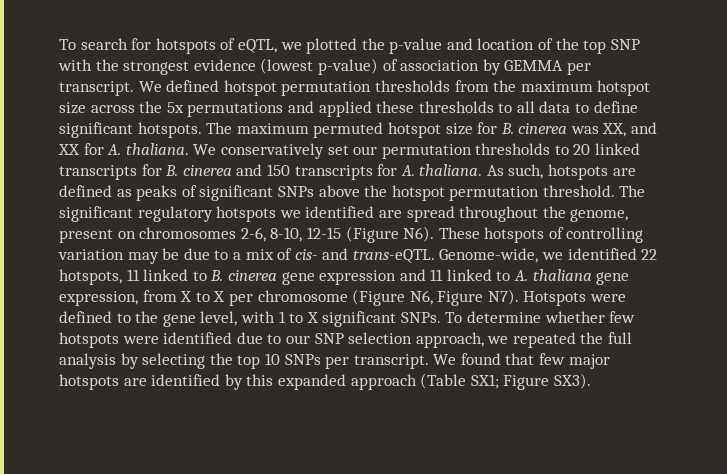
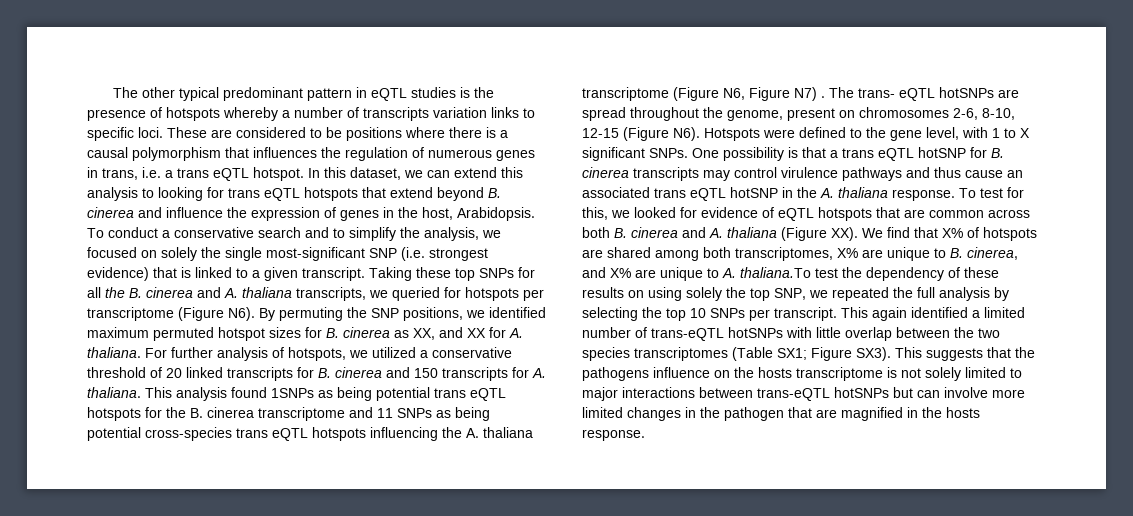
[59,38,640,54] [58,58,591,75] [59,80,651,96] [59,101,638,117] [59,122,233,138] To search for hotspots of eQTL, we plotted the p-value and location of the top SNP with the strongest evidence (lowest p-value) of association by GEMMA per transcript. We defined hotspot permutation thresholds from the maximum hotspot size across the 5x permutations and applied these thresholds to all data to define significant hotspots. The -> [112,87,494,101] [87,107,535,121] [87,127,508,141] [87,147,535,161] [87,167,523,181] [87,187,501,201] [87,207,535,221] [87,227,501,241] [87,247,488,261] [87,267,535,281] [87,287,544,301] [87,307,546,321] The other typical predominant pattern in eQTL studies is the presence of hotspots whereby a number of transcripts variation links to specific loci. These are considered to be positions where there is a causal polymorphism that influences the regulation of numerous genes in trans, i.e. a trans eQTL hotspot. In this dataset, we can extend this analysis to looking for trans eQTL hotspots that extend beyond B. cinerea and influence the expression of genes in the host, Arabidopsis. To conduct a conservative search and to simplify the analysis, we focused on solely the single most-significant SNP (i.e. strongest evidence) that is linked to a given transcript. Taking these top SNPs for all the B. cinerea and A. thaliana transcripts, we queried for hotspots per transcriptome (Figure N6). By permuting the SNP positions, we identified
[445,122,599,135] size for B. cinerea was -> [269,327,409,338] sizes for B. cinerea as
[193,143,569,159] We conservatively set our permutation thresholds to -> [145,347,512,361] [87,367,162,378] For further analysis of hotspots, we utilized a conservative threshold of
[486,164,636,180] [59,185,646,201] [59,206,375,222] As such, hotspots are defined as peaks of significant SNPs above the hotspot permutation threshold. The significant regulatory hotspots we identified -> [145,387,506,401] [87,407,490,421] [87,427,533,441] [582,87,994,101] This analysis found 1SNPs as being potential trans eQTL hotspots for the B. cinerea transcriptome and 11 SNPs as being potential cross-species trans eQTL hotspots influencing the A. thaliana transcriptome (Figure N6, Figure N7) . The trans- eQTL hotSNPs
[438,227,644,243] [58,248,658,264] [59,269,630,285] [59,289,519,306] These hotspots of controlling variation may be due to a mix of cis- and trans-eQTL. Genome-wide, we identified 22 hotspots, 11 linked to B. cinerea gene expression and 11 linked to A. thaliana gene expression, from X to X per chromosome (Figure N6, Figure N7). -> (700, 134) none
[445,311,636,323] [59,332,484,348] To determine whether few hotspots were identified due to our SNP selection approach, -> [692,147,1004,161] [582,167,1023,181] [582,187,1024,201] [582,207,1030,221] [582,227,1037,241] [582,247,1018,261] [582,267,999,281] [582,287,806,301] One possibility is that a trans eQTL hotSNP for B. cinerea transcripts may control virulence pathways and thus cause an associated trans eQTL hotSNP in the A. thaliana response. To test for this, we looked for evidence of eQTL hotspots that are common across both B. cinerea and A. thaliana (Figure XX). We find that X% of hotspots are shared among both transcriptomes, X% are unique to B. cinerea, and X% are unique to A. thaliana.To test the dependency of these results on using solely the top SNP,
[433,353,610,369] [59,373,591,390] We found that few major hotspots are identified by this expanded approach (Table SX1; Figure SX3). -> [841,307,1025,321] [582,327,1000,341] [582,347,1035,361] [582,367,1022,381] [582,387,1025,401] [582,407,980,421] [582,429,645,441] This again identified a limited number of trans-eQTL hotSNPs with little overlap between the two species transcriptomes (Table SX1; Figure SX3). This suggests that the pathogens influence on the hosts transcriptome is not solely limited to major interactions between trans-eQTL hotSNPs but can involve more limited changes in the pathogen that are magnified in the hosts response.

